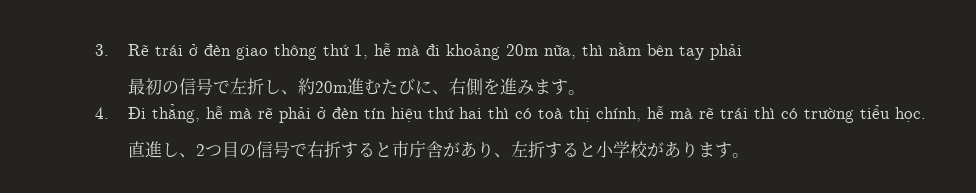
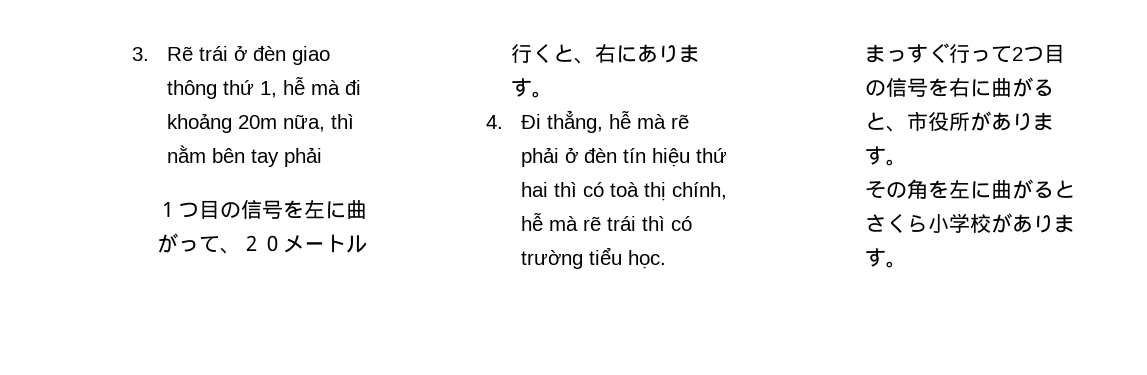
[128,78,535,96] 最初の信号で左折し、約20m進むたびに、右側を進み -> [156,200,367,219] [156,233,367,254] [510,44,679,64] １つ目の信号を左に曲がって、２０メートル行くと、右にあり
[128,141,597,158] 直進し、2つ目の信号で右折すると市庁舎があり、左折すると -> [864,43,1065,63] [864,77,1054,97] [864,111,1054,132] [864,146,907,166] [864,179,1075,199] [864,214,928,233] まっすぐ行って2つ目の信号を右に曲がると、市役所があります。 // その角を左に曲がるとさくら

